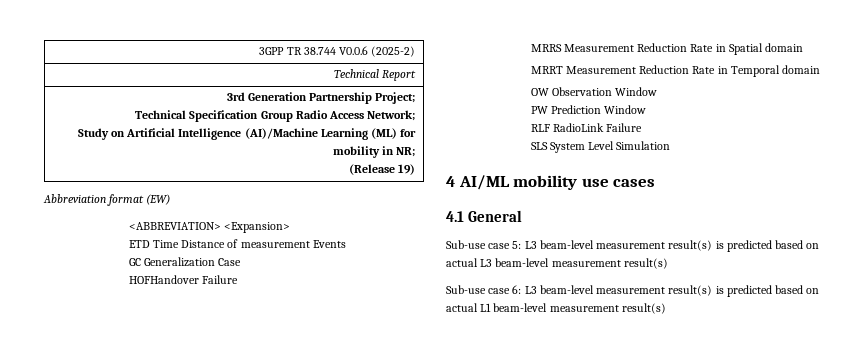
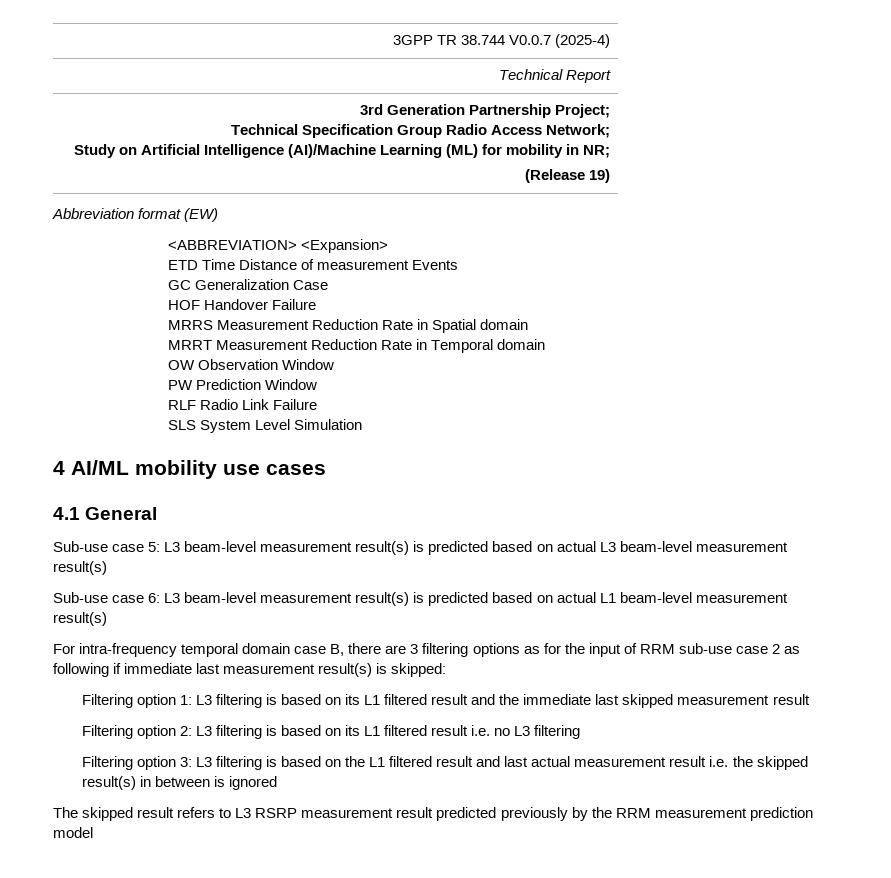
[339,46,416,57] V0.0.6 (2025-2) -> [509,34,611,48] V0.0.7 (2025-4)
[128,275,199,284] HOFHandover -> [167,299,268,310] HOF Handover
[552,123,604,132] RadioLink -> [199,399,269,410] Radio Link
(666, 308) none -> [53,643,800,657] [53,663,447,677] [81,694,810,708] [81,725,581,739] [81,756,808,770] [81,776,277,790] [53,807,813,821] [53,827,93,838] // For intra-frequency temporal domain case B, there are 3 filtering options as for the input of RRM sub-use case 2 as following if immediate last measurement result(s) is skipped: // Filtering option 1: L3 filtering is based on its L1 filtered result and the immediate last skipped measurement result // Filtering option 2: L3 filtering is based on its L1 filtered result i.e. no L3 filtering // Filtering option 3: L3 filtering is based on the L1 filtered result and last actual measurement result i.e. the skipped result(s) in between is ignored // The skipped result refers to L3 RSRP measurement result predicted previously by the RRM measurement prediction model

